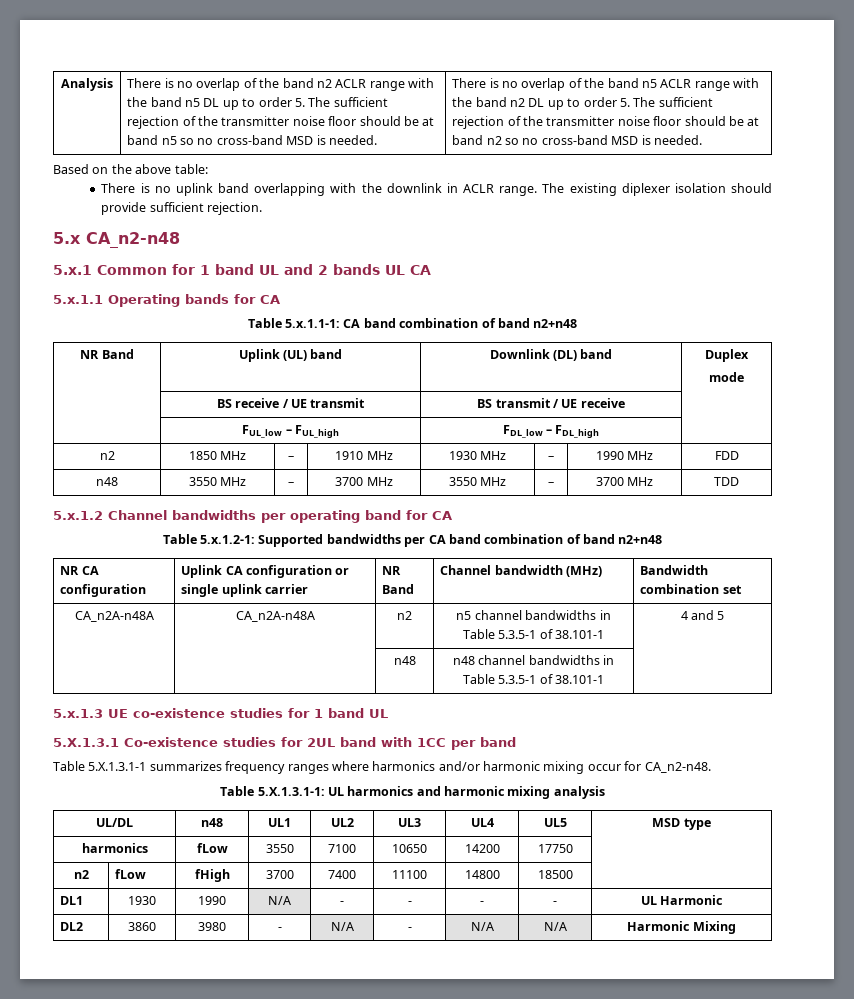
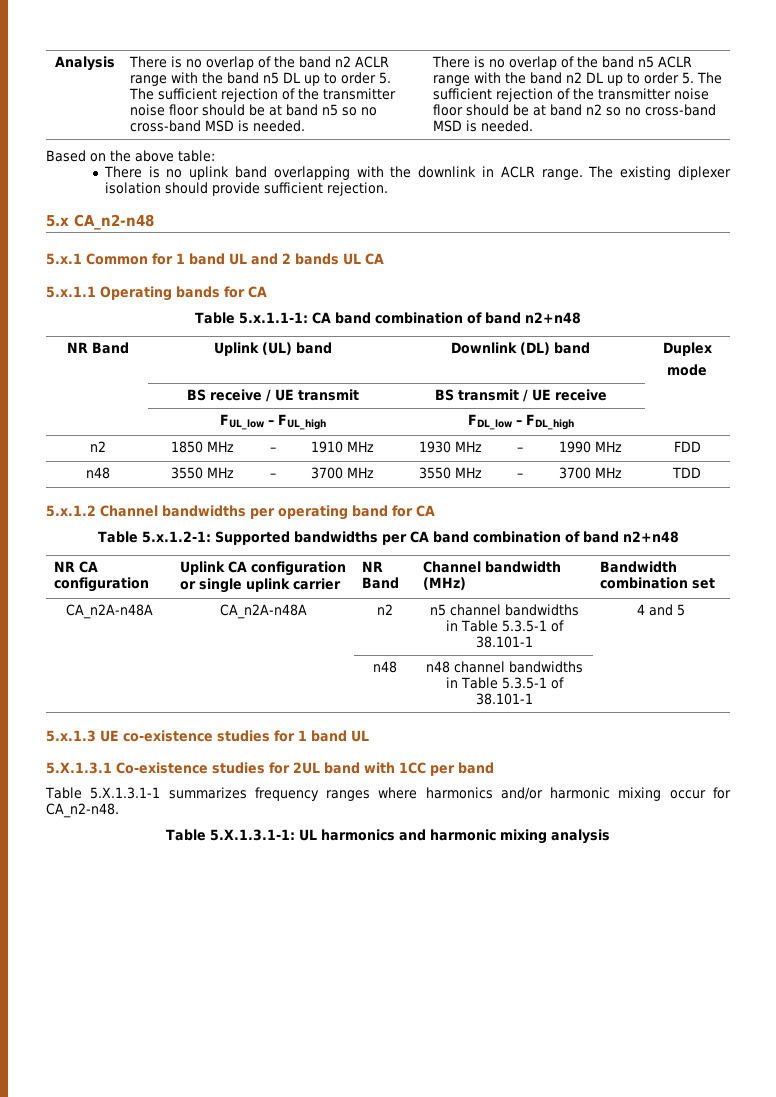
[96,818,133,827] [201,818,223,827] [268,818,291,827] [330,818,354,827] [398,818,421,827] [470,818,494,827] [543,818,567,827] [652,818,711,830] [81,843,148,853] [196,843,228,853] [265,844,294,853] [328,844,356,853] [392,844,427,853] [464,844,500,853] [537,844,573,853] [73,870,89,879] [115,869,147,879] [194,869,230,882] [265,870,294,879] [328,870,356,879] [392,870,427,879] [464,870,500,879] [537,870,573,879] [60,896,84,905] [128,896,156,905] [198,896,226,905] [268,896,291,905] [340,901,344,905] [407,901,412,905] [480,901,484,905] [553,901,557,905] [640,895,724,905] [60,922,84,931] [128,922,156,931] [198,922,226,931] [277,927,282,931] [330,922,354,931] [407,927,412,931] [470,922,494,931] [543,922,567,931] [627,921,736,934] // UL/DL | n48 | UL1 | UL2 | UL3 | UL4 | UL5 | MSD type // harmonics | fLow | 3550 | 7100 | 10650 | 14200 | 17750 | // n2 | fLow | fHigh | 3700 | 7400 | 11100 | 14800 | 18500 | // DL1 | 1930 | 1990 | N/A | - | - | - | - | UL Harmonic // DL2 | 3860 | 3980 | - | N/A | - | N/A | N/A | Harmonic Mixing -> (610, 836) none

